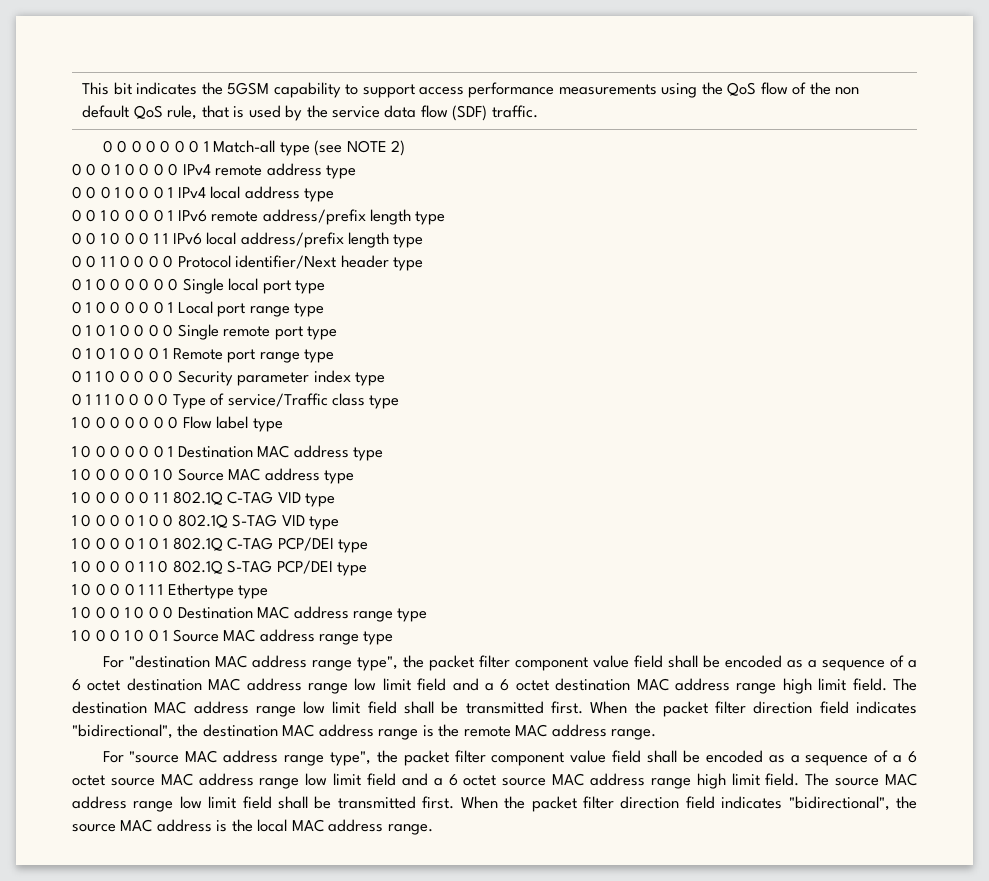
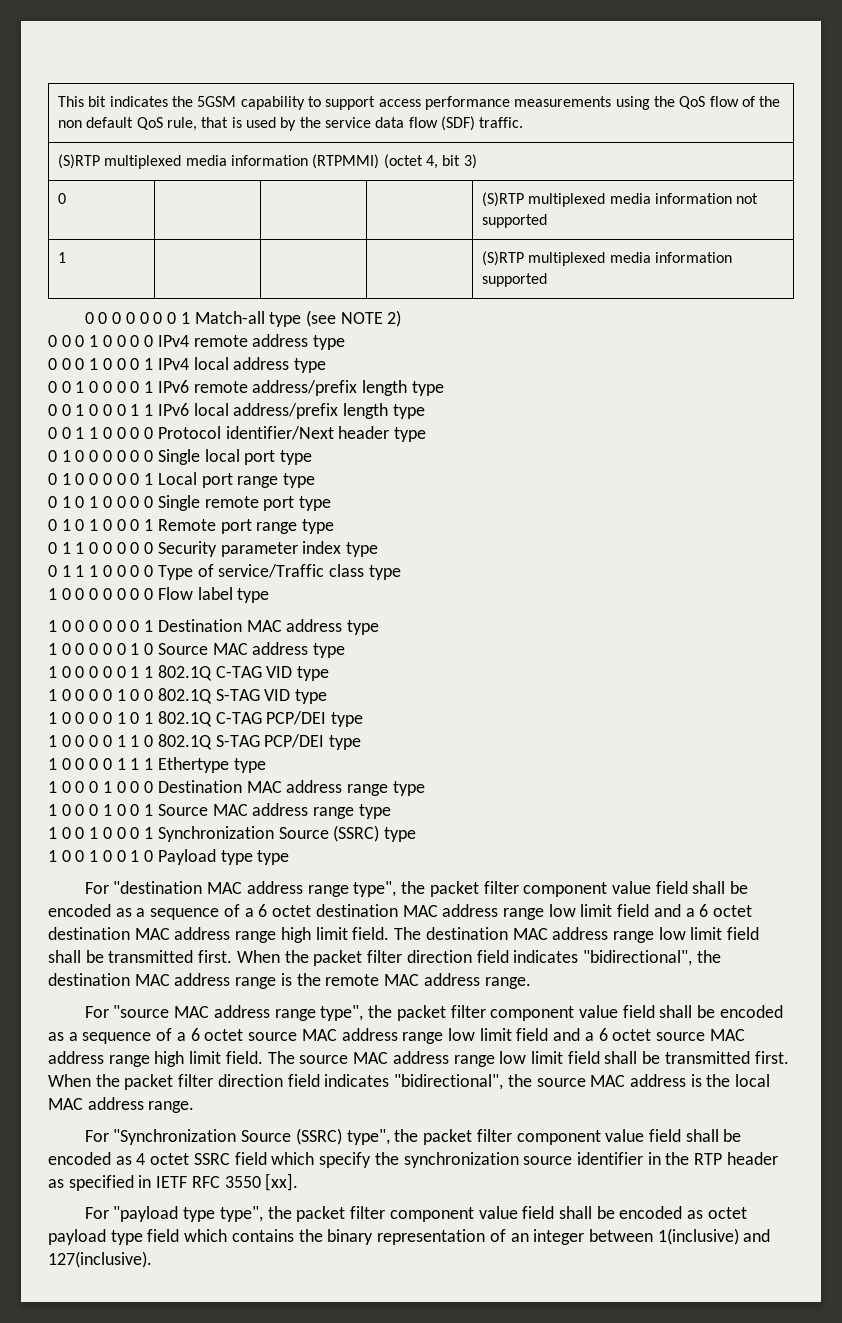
(538, 111) none -> [58,154,477,169] [58,193,67,204] [482,192,759,207] [482,214,548,228] [58,252,67,263] [482,251,733,266] [482,273,548,287] // (S)RTP multiplexed media information (RTPMMI) (octet 4, bit 3) // 0 | | | | (S)RTP multiplexed media information not supported // 1 | | | | (S)RTP multiplexed media information supported
(394, 638) none -> [48,825,416,842] [48,849,290,865] // 1 0 0 1 0 0 0 1 Synchronization Source (SSRC) type // 1 0 0 1 0 0 1 0 Payload type type
(433, 829) none -> [84,1128,742,1145] [48,1152,778,1168] [48,1173,299,1191] [84,1206,747,1222] [48,1228,771,1245] [48,1251,152,1268] // For "Synchronization Source (SSRC) type", the packet filter component value field shall be encoded as 4 octet SSRC field which specify the synchronization source identifier in the RTP header as specified in IETF RFC 3550 [xx]. // For "payload type type", the packet filter component value field shall be encoded as octet payload type field which contains the binary representation of an integer between 1(inclusive) and 127(inclusive).

